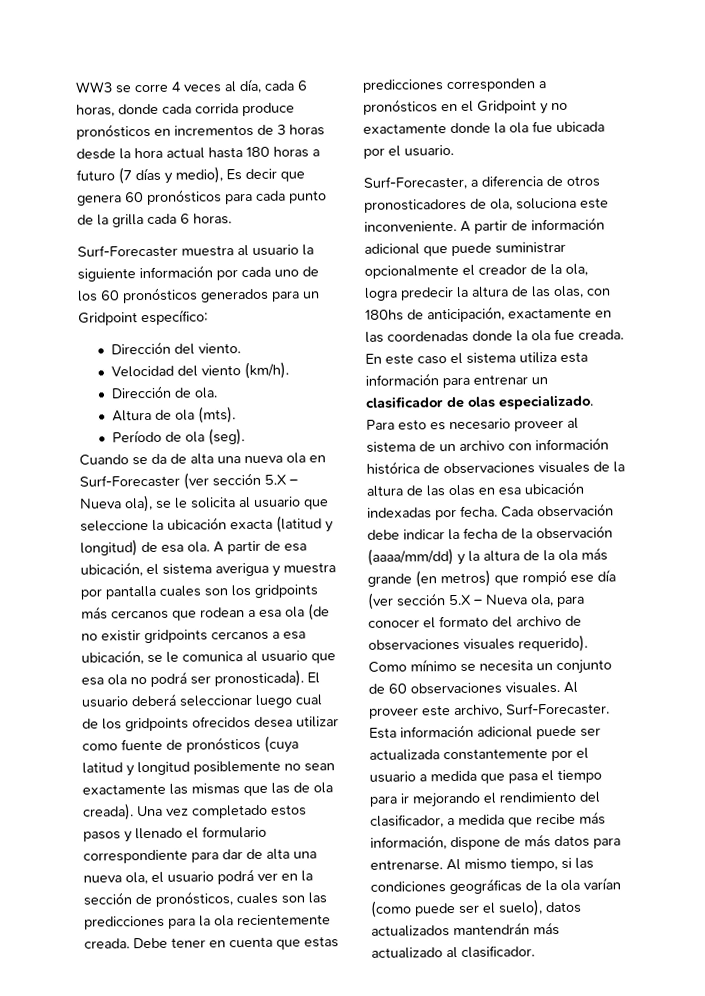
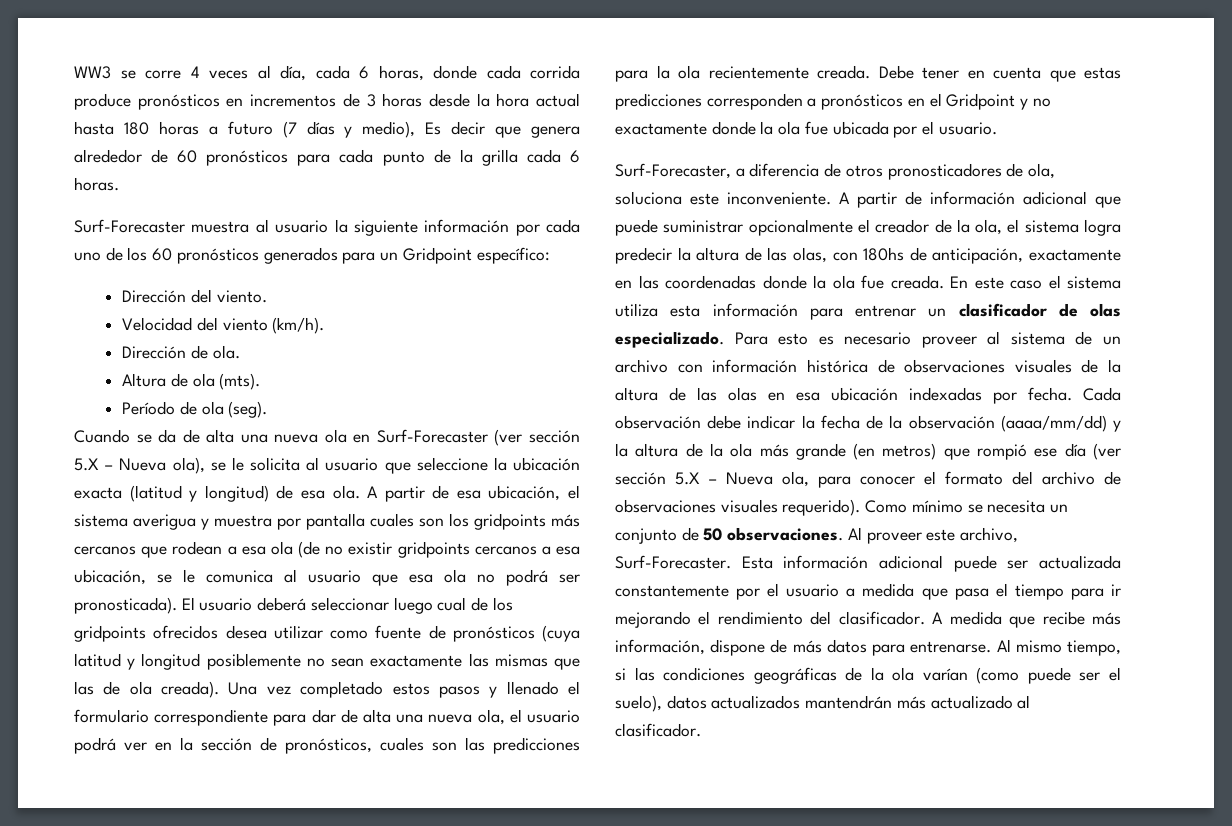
(122, 200) none -> [74,149,169,163] alrededor de
(588, 269) none -> [1007,219,1079,233] el sistema
[388,681,560,695] 60 observaciones visuales. -> [703,527,844,541] 50 observaciones.
[370,814,455,828] clasificador, a -> [838,611,944,625] clasificador. A

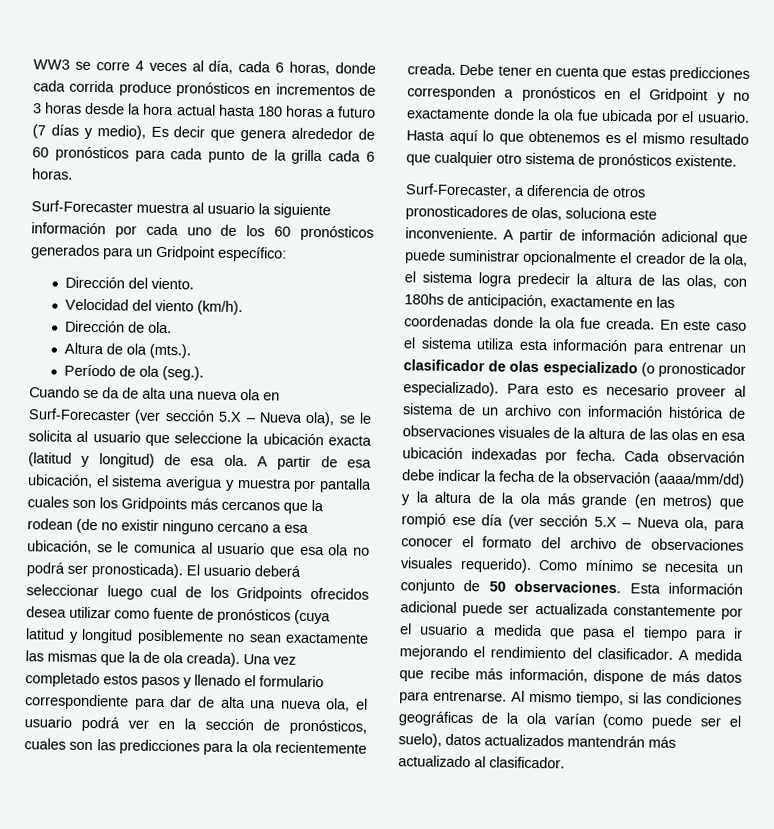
[219,373,261,390] (mts). -> [149,343,192,359] (mts.).
[228,401,268,418] (seg). -> [162,365,205,381] (seg.).
[474,513,546,530] gridpoints -> [121,497,187,513] Gridpoints
[172,541,293,555] rodean a esa ola -> [311,499,324,512] [27,518,73,530] la rodean
[397,541,537,558] gridpoints cercanos -> [162,519,269,535] ninguno cercano
[74,625,146,642] gridpoints -> [236,586,303,602] Gridpoints
[74,681,94,695] las -> [128,651,141,663] la
(997, 128) none -> [406,129,749,145] [406,151,737,169] Hasta aquí lo que obtenemos es el mismo resultado que cualquier otro sistema de pronósticos existente.
[1028,163,1056,179] ola, -> [531,206,562,221] olas,
[615,331,724,348] especializado. -> [542,361,746,378] [403,381,499,397] especializado (o pronosticador especializado).
[847,527,1019,544] [615,555,731,569] Al proveer este archivo, Surf-Forecaster. -> (622, 587) none

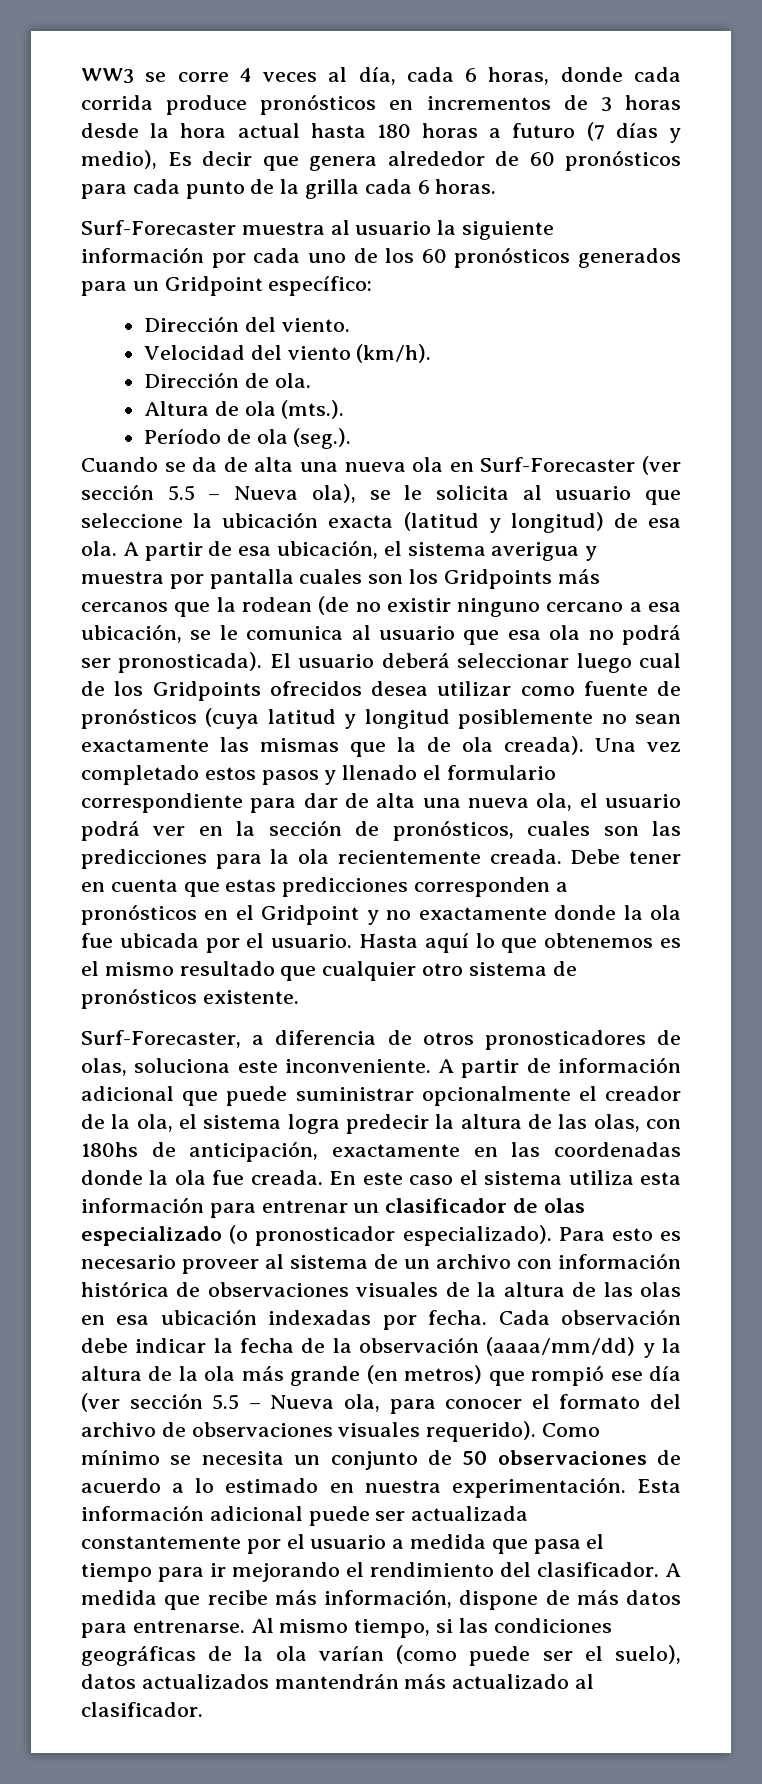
[218,411,243,423] 5.X -> [167,485,195,501] 5.5
[593,516,617,528] 5.X -> [212,1394,240,1410] 5.5
[514,580,622,594] observaciones. -> [497,1450,681,1465] [81,1477,626,1498] observaciones de acuerdo a lo estimado en nuestra experimentación.

